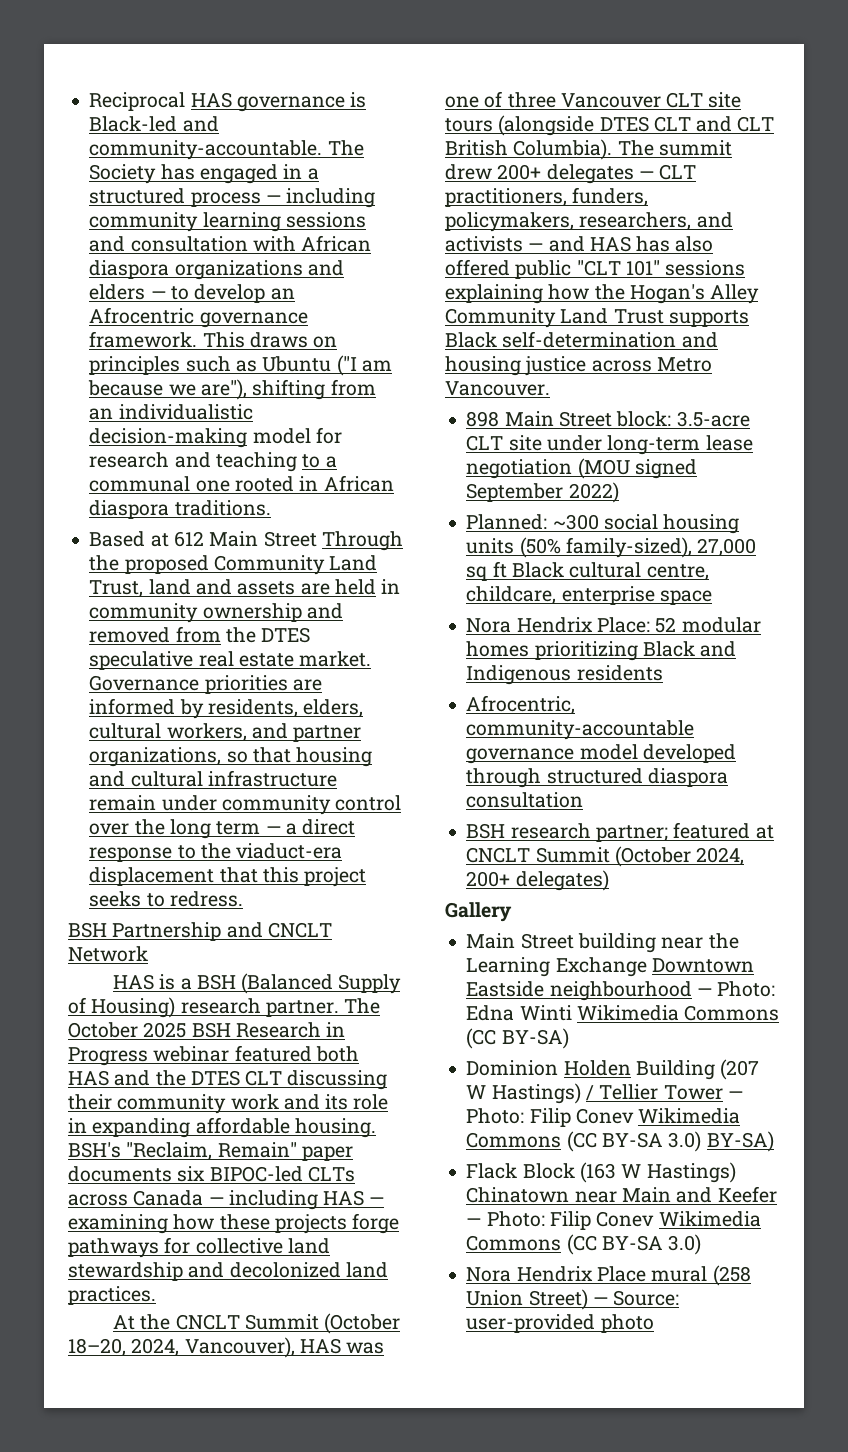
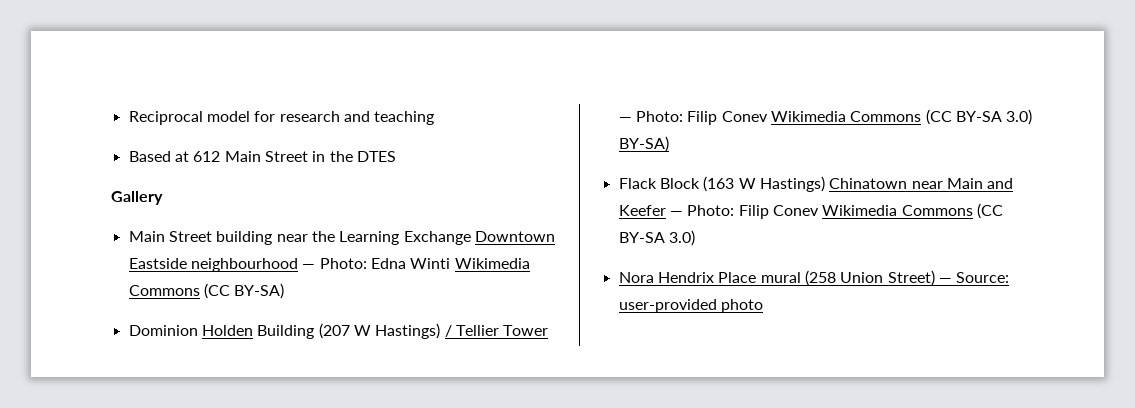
[190,92,367,112] [89,116,219,132] [89,140,364,160] [89,164,319,184] [89,188,376,208] [89,212,366,232] [89,235,372,252] [89,260,344,280] [89,284,295,303] [89,307,308,328] [89,331,338,348] [89,355,392,376] [88,379,376,400] [89,404,253,420] [89,428,248,448] HAS governance is Black-led and community-accountable. The Society has engaged in a structured process — including community learning sessions and consultation with African diaspora organizations and elders — to develop an Afrocentric governance framework. This draws on principles such as Ubuntu ("I am because we are"), shifting from an individualistic decision-making -> (203, 118) none
[302,454,337,468] [89,475,394,492] [89,500,271,519] to a communal one rooted in African diaspora traditions. -> (435, 118) none
[321,531,403,551] [89,555,378,575] [89,579,401,597] [89,603,343,623] [89,626,311,643] [89,651,372,670] [89,675,322,694] [89,698,364,719] [89,723,362,742] [89,747,373,767] [89,770,337,787] [89,795,402,815] [89,819,356,839] [89,843,343,862] [89,867,367,887] [89,891,243,907] [68,922,332,941] [68,946,148,962] [113,973,402,994] [68,997,381,1018] [68,1022,346,1038] [68,1045,359,1066] [68,1070,388,1090] [68,1094,389,1114] [68,1117,376,1138] [68,1142,353,1161] [68,1166,355,1182] [68,1190,385,1210] [68,1213,400,1234] [68,1237,330,1258] [68,1262,388,1281] [68,1286,156,1305] [113,1313,401,1334] [68,1337,385,1358] [445,91,742,108] [445,115,775,136] [445,139,732,160] [445,164,697,184] [445,187,649,207] [445,212,733,232] [445,236,714,252] [445,259,746,279] [445,284,760,304] [445,308,749,328] [445,331,718,348] [445,356,712,376] [445,381,550,396] [466,411,750,427] [466,435,753,455] [466,458,697,479] [466,482,619,503] [466,514,740,534] [466,537,757,558] [466,561,709,581] [466,586,712,605] [466,617,761,633] [466,641,737,661] [466,665,663,685] [466,695,576,714] [466,720,695,740] [466,744,736,764] [466,768,728,788] [466,792,584,808] [466,822,774,842] [466,846,745,867] [466,870,609,891] Through the proposed Community Land Trust, land and assets are held in community ownership and removed from the DTES speculative real estate market. Governance priorities are informed by residents, elders, cultural workers, and partner organizations, so that housing and cultural infrastructure remain under community control over the long term — a direct response to the viaduct-era displacement that this project seeks to redress. // BSH Partnership and CNCLT Network // HAS is a BSH (Balanced Supply of Housing) research partner. The October 2025 BSH Research in Progress webinar featured both HAS and the DTES CLT discussing their community work and its role in expanding affordable housing. BSH's "Reclaim, Remain" paper documents six BIPOC-led CLTs across Canada — including HAS — examining how these projects forge pathways for collective land stewardship and decolonized land practices. // At the CNCLT Summit (October 18–20, 2024, Vancouver), HAS was one of three Vancouver CLT site tours (alongside DTES CLT and CLT British Columbia). The summit drew 200+ delegates — CLT practitioners, funders, policymakers, researchers, and activists — and HAS has also offered public "CLT 101" sessions explaining how the Hogan's Alley Community Land Trust supports Black self-determination and housing justice across Metro Vancouver. // 898 Main Street block: 3.5-acre CLT site under long-term lease negotiation (MOU signed September 2022) // Planned: ~300 social housing units (50% family-sized), 27,000 sq ft Black cultural centre, childcare, enterprise space // Nora Hendrix Place: 52 modular homes prioritizing Black and Indigenous residents // Afrocentric, community-accountable governance model developed through structured diaspora consultation // BSH research partner; featured at CNCLT Summit (October 2024, 200+ delegates) -> [312,151,396,162] in the DTES

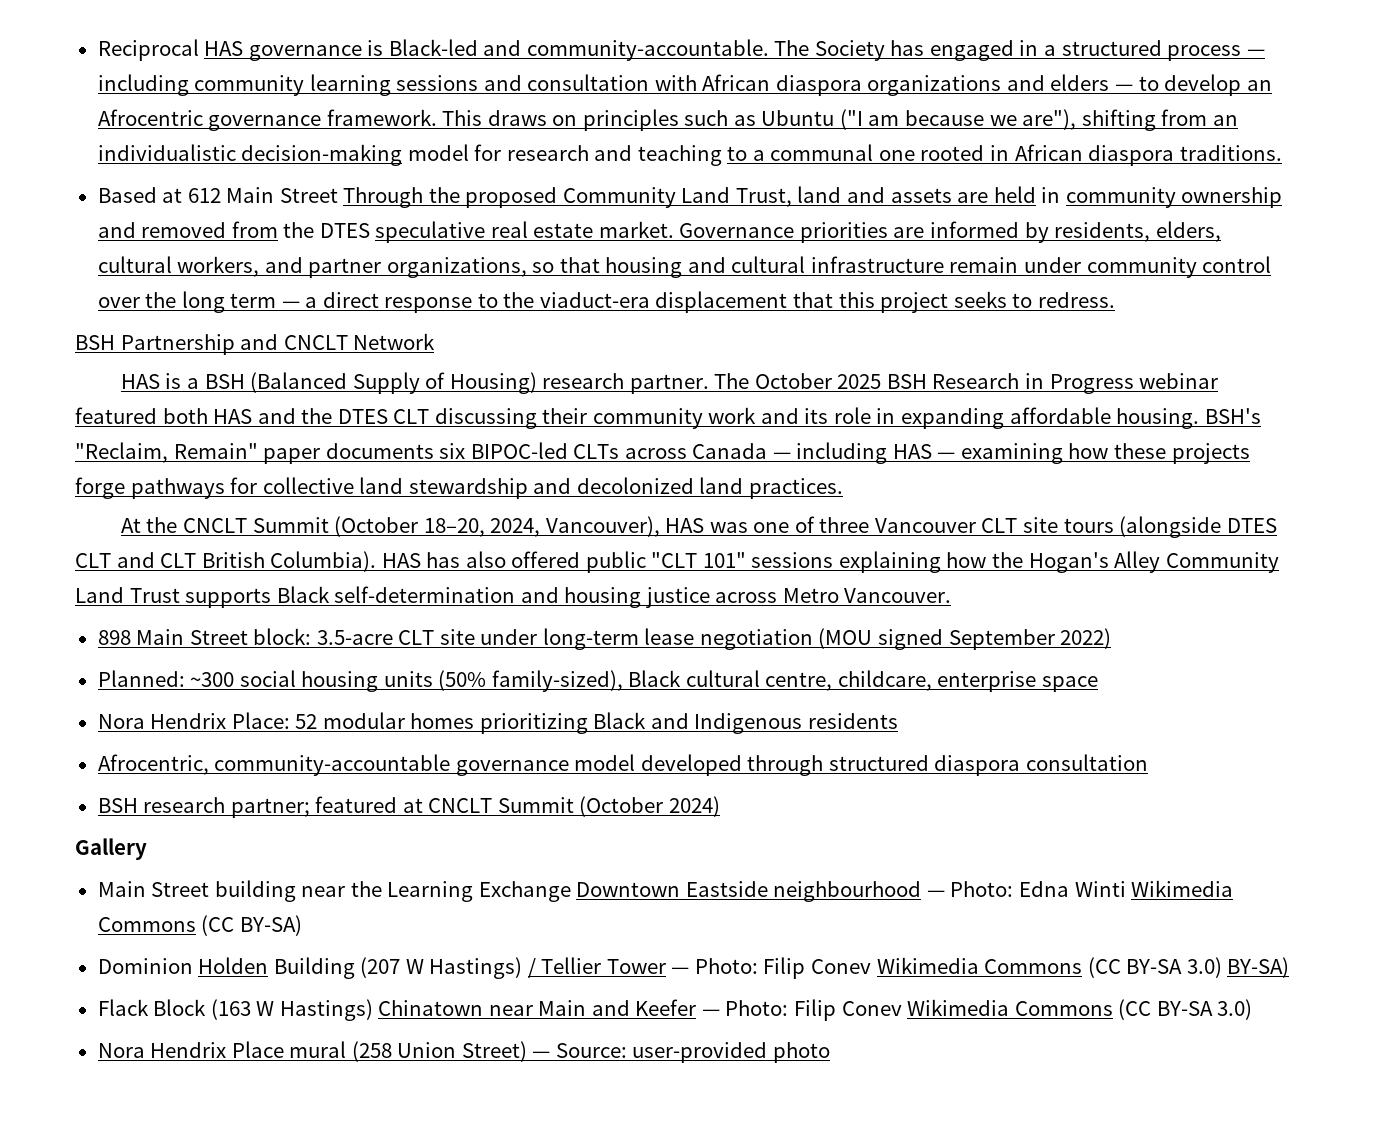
(203, 118) none -> [204,39,1265,61] [97,74,1272,96] [97,109,1238,131] [97,144,403,166] HAS governance is Black-led and community-accountable. The Society has engaged in a structured process — including community learning sessions and consultation with African diaspora organizations and elders — to develop an Afrocentric governance framework. This draws on principles such as Ubuntu ("I am because we are"), shifting from an individualistic decision-making
(435, 118) none -> [727,144,1282,166] to a communal one rooted in African diaspora traditions.
[312,151,396,162] in the DTES -> [343,186,1283,208] [97,221,1221,243] [97,256,1272,278] [97,291,1115,313] [75,333,436,355] [120,372,1219,394] [75,407,1261,429] [75,442,1250,464] [75,477,843,499] [120,516,1277,538] [75,551,1279,573] [75,586,952,608] [97,628,1112,650] [97,670,1098,692] [97,712,898,734] [97,754,1148,776] [97,796,720,818] Through the proposed Community Land Trust, land and assets are held in community ownership and removed from the DTES speculative real estate market. Governance priorities are informed by residents, elders, cultural workers, and partner organizations, so that housing and cultural infrastructure remain under community control over the long term — a direct response to the viaduct-era displacement that this project seeks to redress. // BSH Partnership and CNCLT Network // HAS is a BSH (Balanced Supply of Housing) research partner. The October 2025 BSH Research in Progress webinar featured both HAS and the DTES CLT discussing their community work and its role in expanding affordable housing. BSH's "Reclaim, Remain" paper documents six BIPOC-led CLTs across Canada — including HAS — examining how these projects forge pathways for collective land stewardship and decolonized land practices. // At the CNCLT Summit (October 18–20, 2024, Vancouver), HAS was one of three Vancouver CLT site tours (alongside DTES CLT and CLT British Columbia). HAS has also offered public "CLT 101" sessions explaining how the Hogan's Alley Community Land Trust supports Black self-determination and housing justice across Metro Vancouver. // 898 Main Street block: 3.5-acre CLT site under long-term lease negotiation (MOU signed September 2022) // Planned: ~300 social housing units (50% family-sized), Black cultural centre, childcare, enterprise space // Nora Hendrix Place: 52 modular homes prioritizing Black and Indigenous residents // Afrocentric, community-accountable governance model developed through structured diaspora consultation // BSH research partner; featured at CNCLT Summit (October 2024)

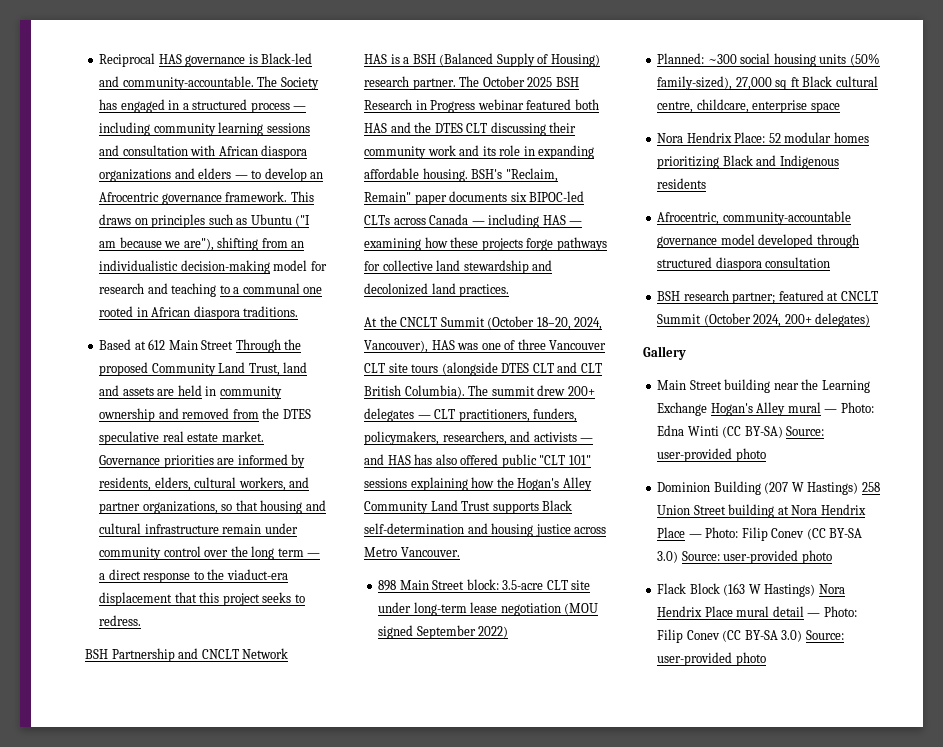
(377, 561) none -> [468,385,595,396] [364,408,578,422] [364,431,594,445] [364,454,384,465] The summit drew 200+ delegates — CLT practitioners, funders, policymakers, researchers, and activists — and
(623, 681) none -> [735,77,800,90] 27,000 sq ft
[668,796,720,817] 2024) -> [753,313,871,327] 2024, 200+ delegates)
[576,881,922,902] Downtown Eastside neighbourhood -> [710,402,821,416] Hogan's Alley mural
[1131,880,1234,897] [97,917,196,932] Wikimedia Commons -> (719, 431) none
(302, 925) none -> [786,426,825,436] [657,448,766,462] Source: user-provided photo
[198,957,269,974] Holden -> (711, 487) none
[527,957,1290,979] / Tellier Tower — Photo: Filip Conev Wikimedia Commons (CC BY-SA 3.0) BY-SA) -> [861,482,880,492] [657,504,866,518] [657,527,863,541] [657,550,832,564] 258 Union Street building at Nora Hendrix Place — Photo: Filip Conev (CC BY-SA 3.0) Source: user-provided photo
[378,999,1253,1021] [97,1041,551,1062] Chinatown near Main and Keefer — Photo: Filip Conev Wikimedia Commons (CC BY-SA 3.0) // Nora Hendrix Place mural (258 Union Street) — -> [818,584,845,594] [657,606,857,617] [657,629,803,643] Nora Hendrix Place mural detail — Photo: Filip Conev (CC BY-SA 3.0)

